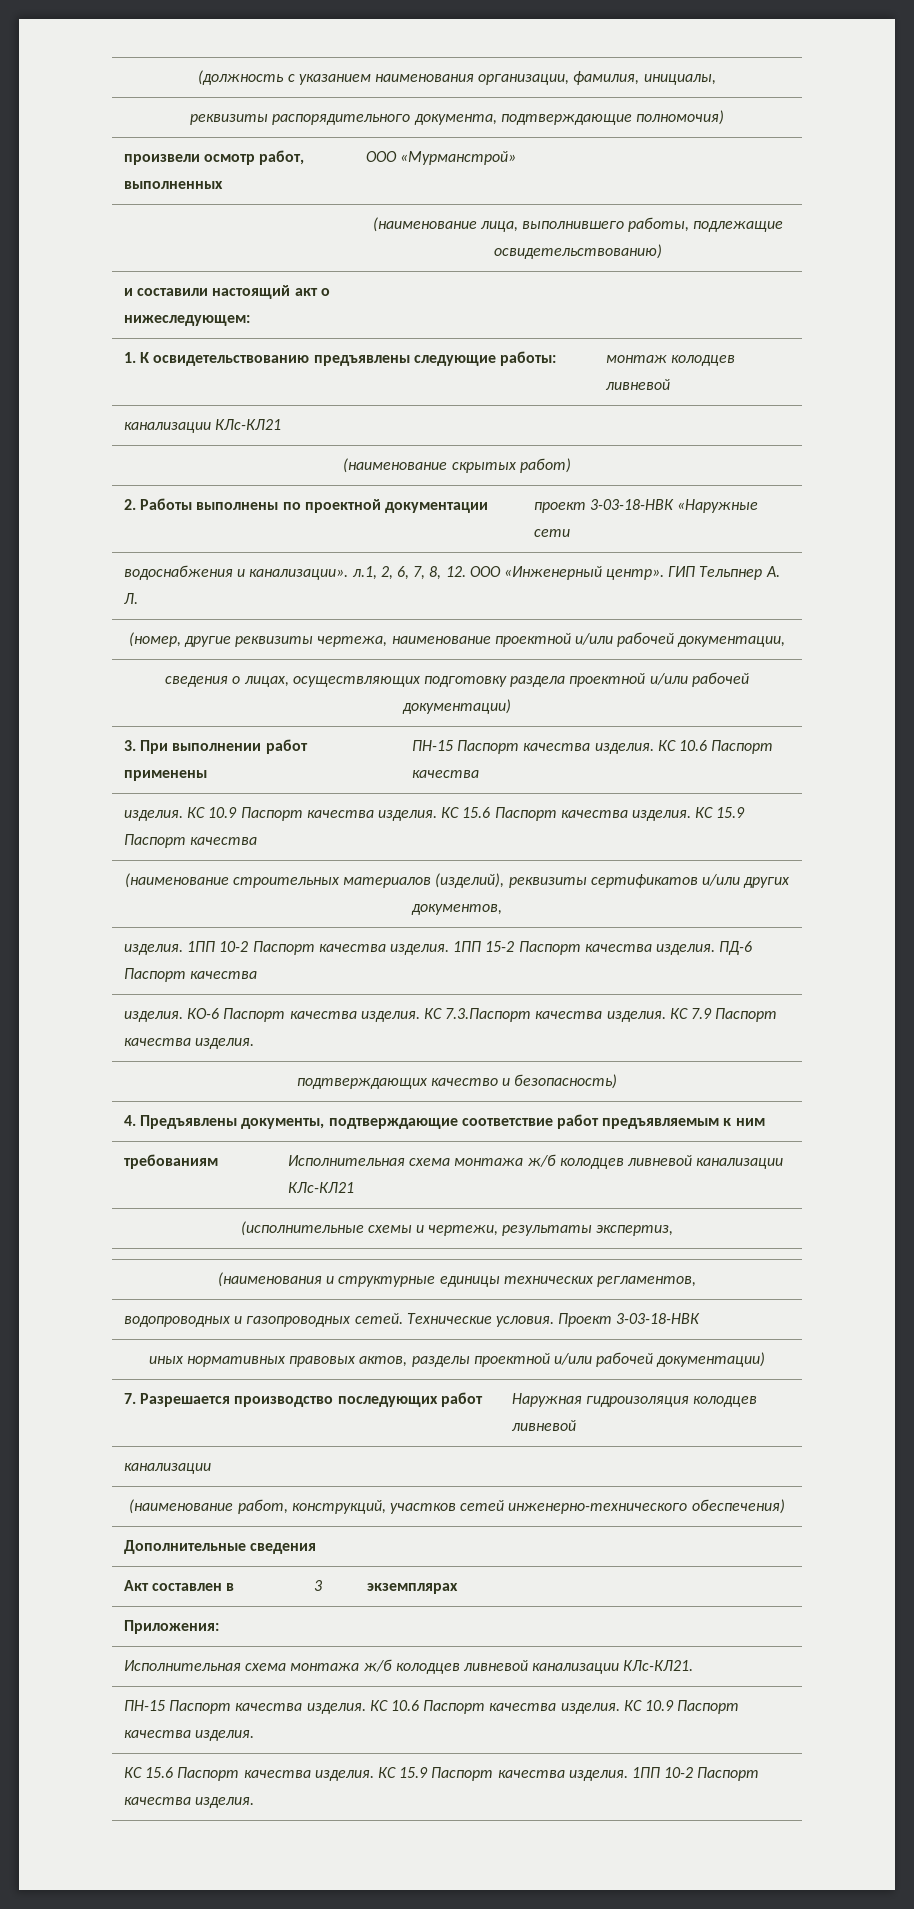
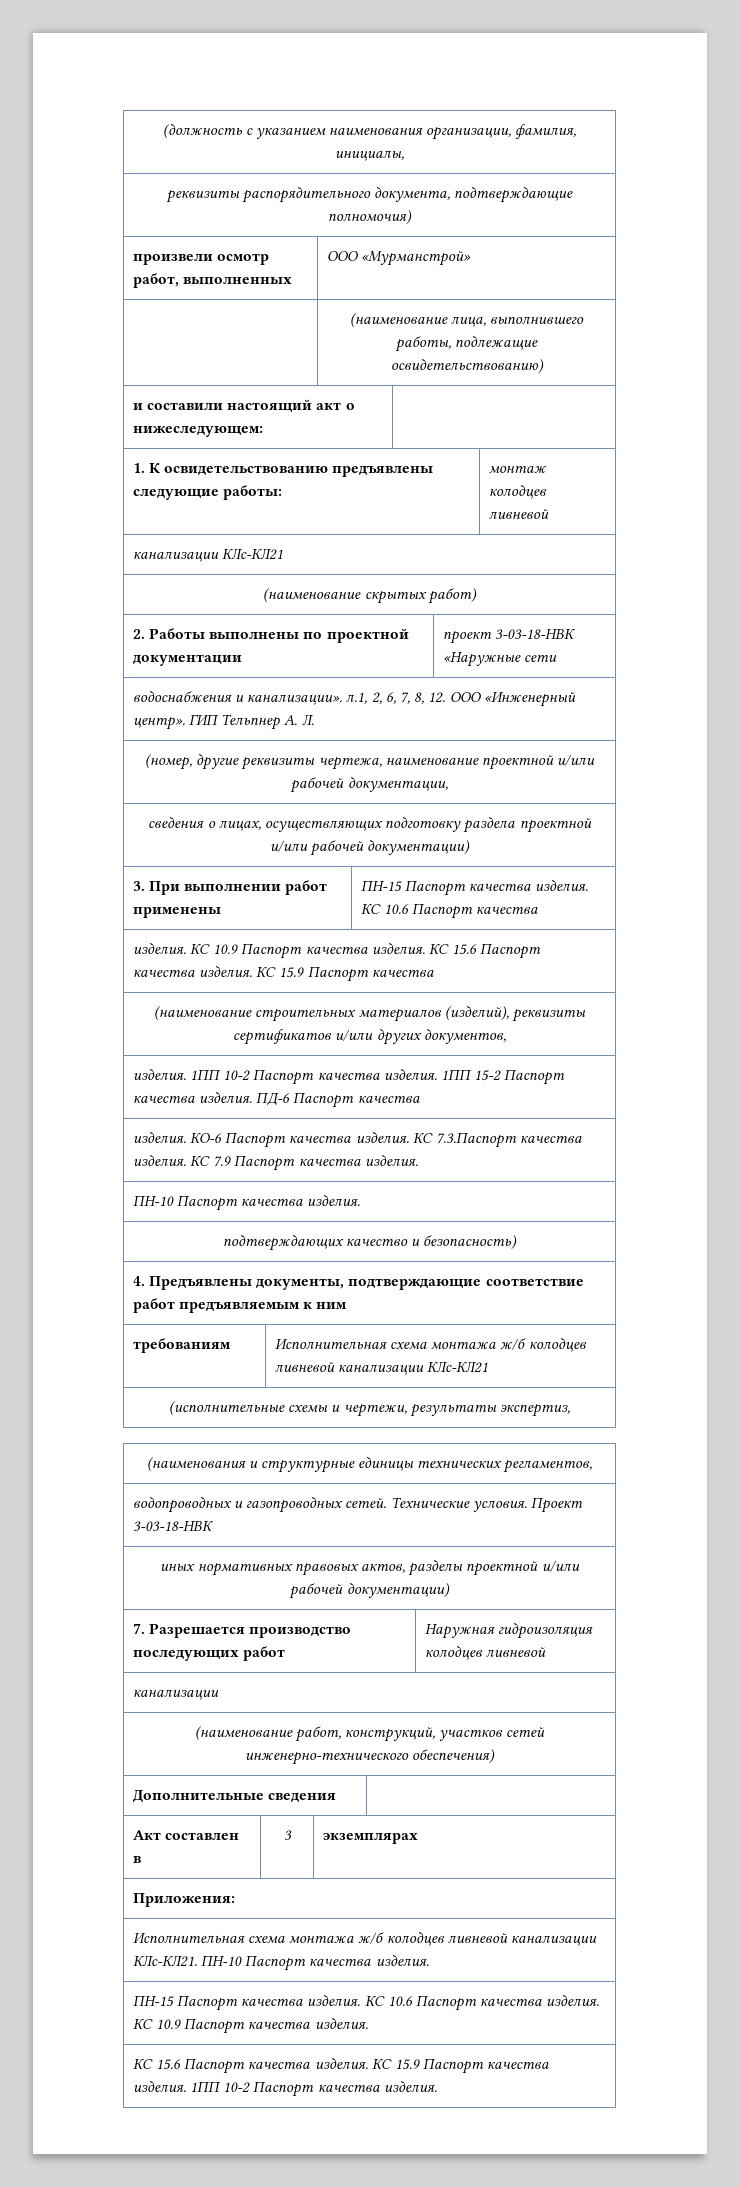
(255, 1043) none -> [132,1194,361,1211] // ПН-10 Паспорт качества изделия.
(694, 1665) none -> [201,1954,429,1971] ПН-10 Паспорт качества изделия.

